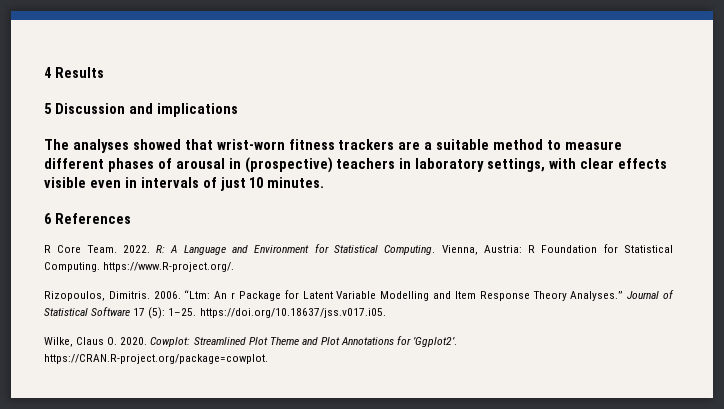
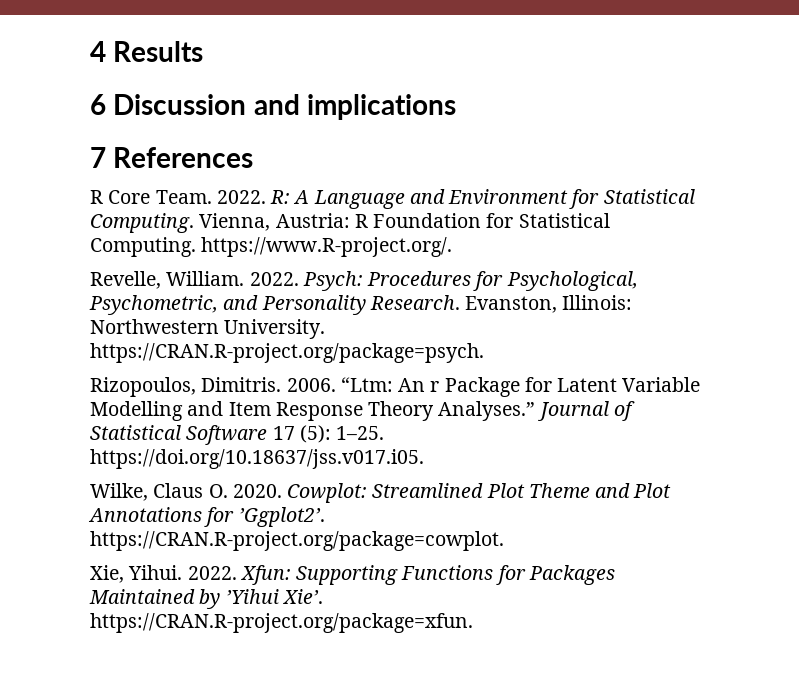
[44,103,52,114] 5 -> [90,94,106,115] 6
[44,139,622,153] [44,157,667,173] [44,177,325,191] [44,213,52,224] The analyses showed that wrist-worn fitness trackers are a suitable method to measure different phases of arousal in (prospective) teachers in laboratory settings, with clear effects visible even in intervals of just 10 minutes. // 6 -> [90,147,106,168] 7
(235, 267) none -> [90,271,638,291] [89,295,633,315] [90,319,326,339] [90,343,484,363] // Revelle, William. 2022. Psych: Procedures for Psychological, Psychometric, and Personality Research. Evanston, Illinois: Northwestern University. https://CRAN.R-project.org/package=psych.
(268, 359) none -> [90,565,615,585] [89,589,323,609] [90,613,473,633] // Xie, Yihui. 2022. Xfun: Supporting Functions for Packages Maintained by ’Yihui Xie’. https://CRAN.R-project.org/package=xfun.

